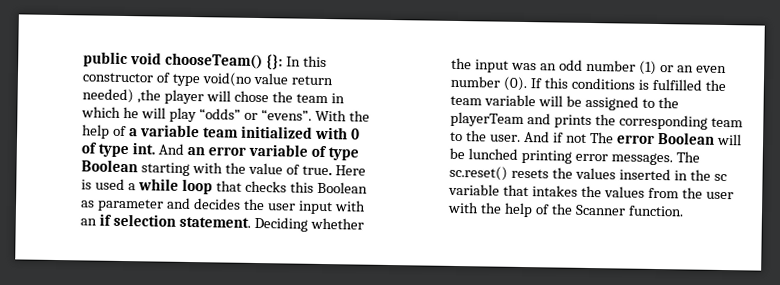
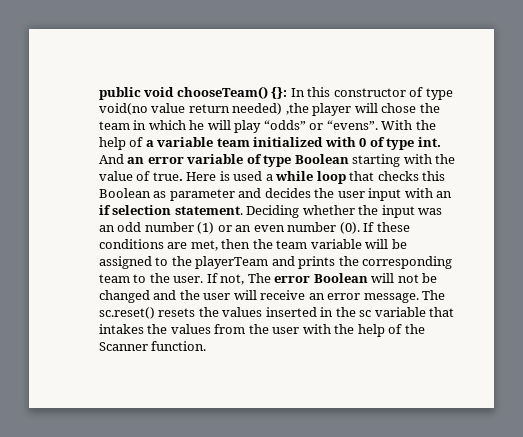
[544,77,702,91] this conditions is fulfilled -> [376,222,410,232] [98,239,251,251] these conditions are met, then
[524,131,588,143] And if not -> [206,273,245,285] If not,
[449,147,674,166] be lunched printing error messages. -> [397,273,438,283] [98,290,419,303] not be changed and the user will receive an error message.

